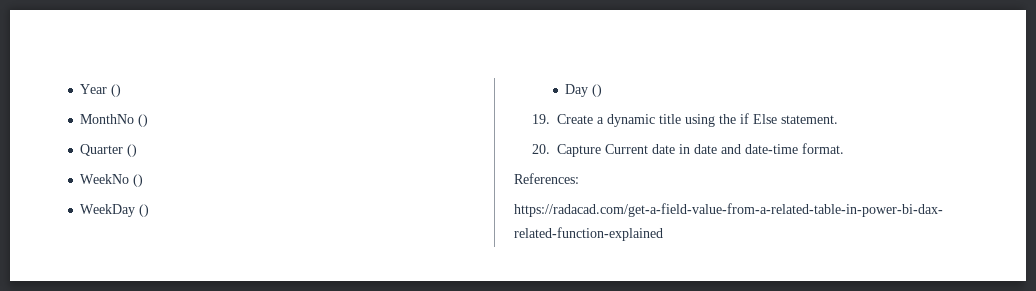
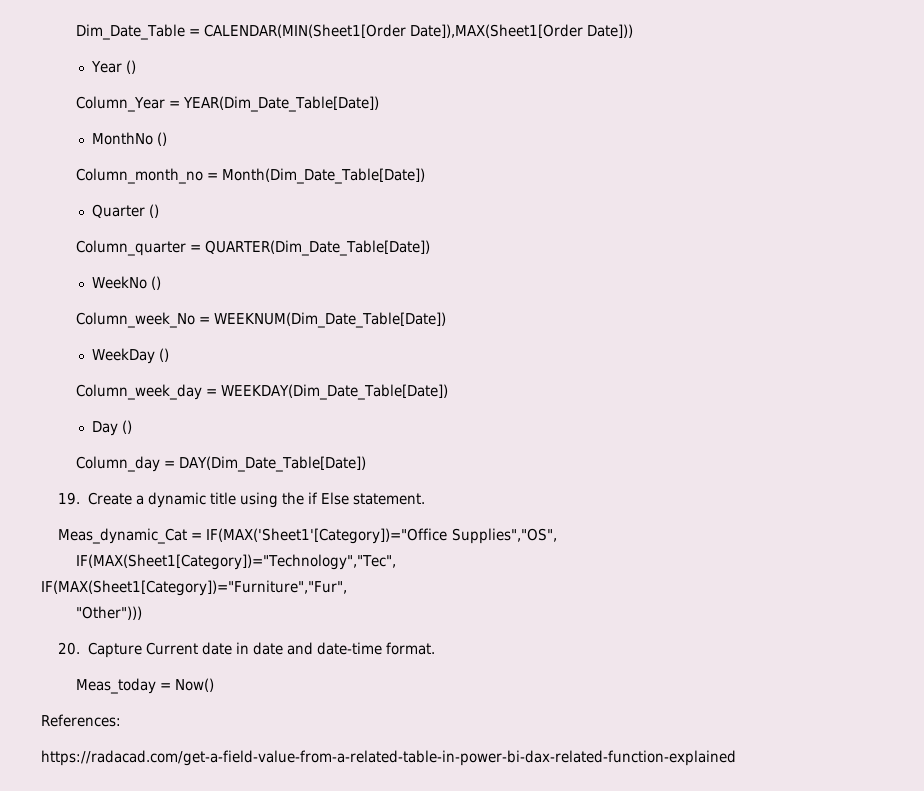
(80, 89) none -> [75,24,633,40] Dim_Date_Table = CALENDAR(MIN(Sheet1[Order Date]),MAX(Sheet1[Order Date])) //
(122, 90) none -> [75,96,379,112] // Column_Year = YEAR(Dim_Date_Table[Date])
(149, 120) none -> [75,168,425,184] // Column_month_no = Month(Dim_Date_Table[Date])
(138, 150) none -> [75,240,430,256] // Column_quarter = QUARTER(Dim_Date_Table[Date])
(144, 180) none -> [75,312,446,328] // Column_week_No = WEEKNUM(Dim_Date_Table[Date])
(150, 210) none -> [75,384,448,400] // Column_week_day = WEEKDAY(Dim_Date_Table[Date])
(603, 90) none -> [75,456,366,472] // Column_day = DAY(Dim_Date_Table[Date])
(839, 119) none -> [58,528,557,544] [75,554,396,570] [41,580,347,596] [75,606,142,620] // Meas_dynamic_Cat = IF(MAX('Sheet1'[Category])="Office Supplies","OS", // IF(MAX(Sheet1[Category])="Technology","Tec", // IF(MAX(Sheet1[Category])="Furniture","Fur", // "Other")))
(845, 148) none -> [75,678,214,694] // Meas_today = Now()

